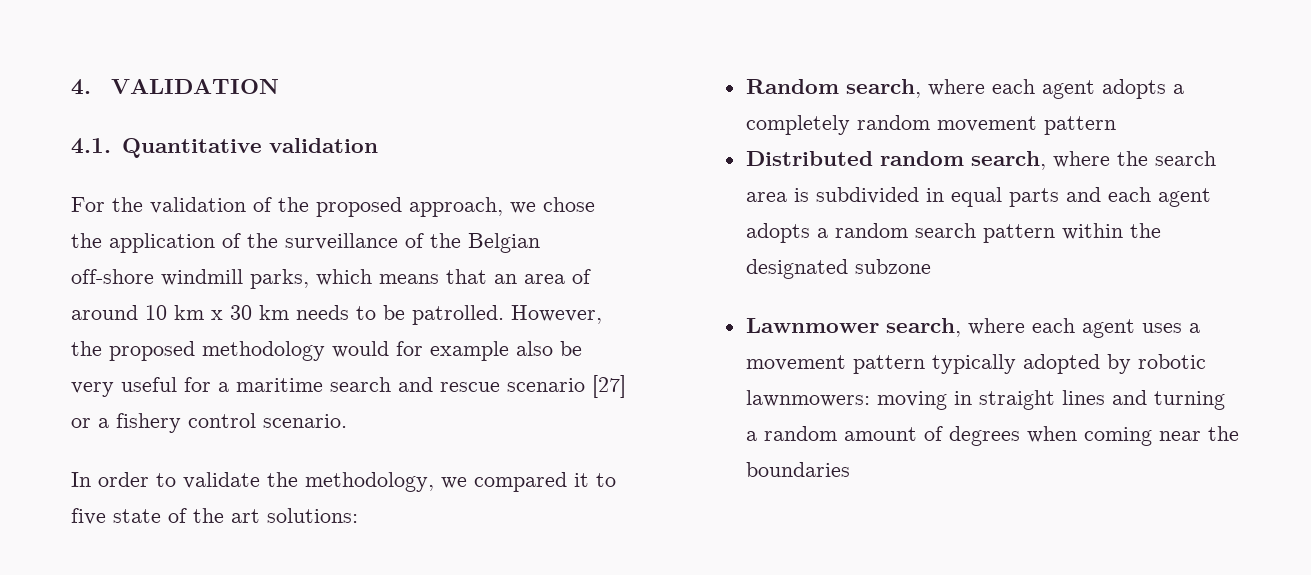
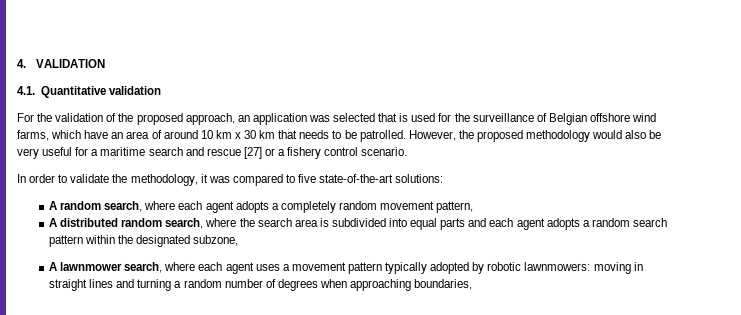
[510,197,595,214] [71,233,540,253] [71,269,487,289] we chose the application of the surveillance of the Belgian off-shore windmill parks, which means that -> [237,113,657,125] [17,130,109,141] an application was selected that is used for the surveillance of Belgian offshore wind farms, which have
(289, 312) none -> [278,130,298,139] that
[396,341,509,361] for example -> (623, 134) none
[507,378,585,392] scenario -> (241, 152) none
[441,472,616,492] [71,508,260,525] we compared it to five state of the art -> [200,174,394,186] it was compared to five state-of-the-art
[745,79,839,94] Random -> [48,201,102,210] A random
[1043,116,1116,135] [745,151,873,166] pattern // Distributed -> [436,201,474,213] [48,218,119,227] pattern, // A distributed
[925,188,944,202] in -> [389,218,408,227] into
[854,259,931,274] [745,318,879,333] subzone // Lawnmower -> [193,235,239,246] [48,262,123,271] subzone, // A lawnmower
[843,427,917,441] amount -> [224,279,263,288] number
[1083,426,1239,446] [745,462,850,477] coming near the boundaries -> [350,279,473,291] approaching boundaries,

